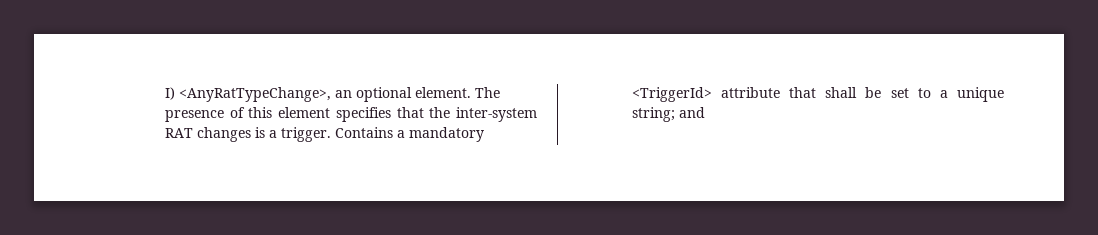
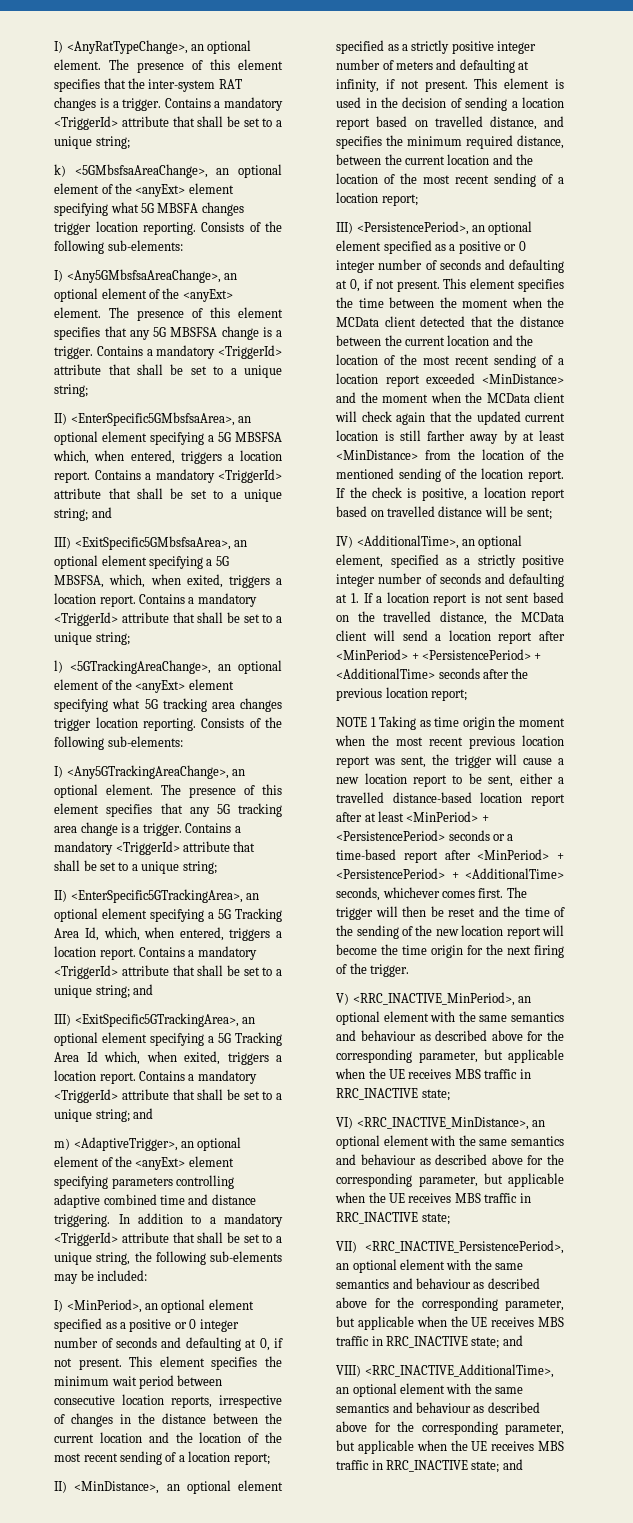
(675, 114) none -> [54,164,282,178] [54,183,234,197] [54,202,244,216] [54,221,282,235] [54,240,183,254] [54,269,238,283] [54,288,233,302] [54,307,283,321] [54,326,282,340] [54,345,282,359] [54,364,282,378] [54,384,89,397] [54,412,252,426] [54,431,282,445] [53,450,282,464] [54,469,282,483] [54,488,282,502] [54,507,112,521] [54,536,248,550] [54,555,229,569] [54,574,282,588] [54,593,257,607] [54,612,282,626] [54,632,130,645] [54,660,282,674] [54,679,234,693] [54,698,282,712] [54,717,282,731] [54,736,183,750] [54,765,246,779] [54,784,283,798] [54,803,282,817] [54,822,241,836] [54,841,256,855] [54,860,217,874] [54,889,260,903] [54,908,282,922] [54,927,282,941] [54,946,257,960] [54,965,282,979] [54,984,154,998] [54,1013,256,1027] [54,1032,282,1046] [54,1051,282,1065] [54,1070,257,1084] [54,1089,282,1103] [54,1108,154,1122] [54,1137,242,1151] [54,1156,234,1170] [54,1175,235,1189] [54,1194,256,1208] [54,1213,283,1227] [54,1232,282,1246] [54,1251,282,1265] [54,1270,148,1284] [54,1299,254,1313] [54,1318,239,1332] [54,1337,283,1351] [54,1356,282,1370] [54,1375,223,1389] [54,1394,282,1408] [54,1413,282,1427] [54,1432,282,1443] [54,1451,270,1465] [54,1480,283,1494] [336,40,537,54] [336,59,530,73] [336,78,564,92] [336,97,564,111] [336,116,564,130] [336,135,564,149] [336,154,534,165] [336,173,564,187] [336,192,418,206] [336,221,533,235] [336,240,526,254] [336,259,564,273] [336,278,564,292] [336,297,564,308] [336,316,564,327] [336,335,534,346] [336,354,564,368] [336,373,564,387] [336,392,565,403] [335,411,565,425] [336,430,565,444] [336,449,564,460] [336,468,564,482] [336,487,565,501] [336,506,552,520] [336,535,523,549] [336,554,564,568] [336,573,564,587] [336,592,564,606] [336,611,564,625] [336,630,565,644] [336,649,542,660] [336,668,529,679] [336,687,468,701] [336,716,565,730] [335,735,564,749] [336,754,564,768] [336,773,564,787] [336,792,565,806] [336,811,489,822] [336,830,514,841] [336,849,564,863] [336,868,564,879] [336,887,527,901] [336,906,565,920] [336,925,564,939] [336,944,564,958] [336,963,410,977] [336,992,532,1006] [336,1011,564,1025] [336,1030,564,1041] [336,1049,564,1063] [335,1068,531,1079] [336,1088,450,1101] [336,1117,546,1130] [336,1135,564,1149] [336,1154,564,1165] [336,1173,564,1187] [335,1192,531,1203] [336,1212,450,1225] [336,1240,564,1254] [336,1259,524,1273] [336,1278,540,1289] [336,1297,564,1311] [336,1316,564,1330] [336,1335,523,1349] [336,1364,554,1378] [336,1383,524,1397] [336,1402,540,1413] [336,1421,564,1435] [336,1440,564,1454] [336,1460,500,1473] // k) <5GMbsfsaAreaChange>, an optional element of the <anyExt> element specifying what 5G MBSFA changes trigger location reporting. Consists of the following sub-elements: // I) <Any5GMbsfsaAreaChange>, an optional element of the <anyExt> element. The presence of this element specifies that any 5G MBSFSA change is a trigger. Contains a mandatory <TriggerId> attribute that shall be set to a unique string; // II) <EnterSpecific5GMbsfsaArea>, an optional element specifying a 5G MBSFSA which, when entered, triggers a location report. Contains a mandatory <TriggerId> attribute that shall be set to a unique string; and // III) <ExitSpecific5GMbsfsaArea>, an optional element specifying a 5G MBSFSA, which, when exited, triggers a location report. Contains a mandatory <TriggerId> attribute that shall be set to a unique string; // l) <5GTrackingAreaChange>, an optional element of the <anyExt> element specifying what 5G tracking area changes trigger location reporting. Consists of the following sub-elements: // I) <Any5GTrackingAreaChange>, an optional element. The presence of this element specifies that any 5G tracking area change is a trigger. Contains a mandatory <TriggerId> attribute that shall be set to a unique string; // II) <EnterSpecific5GTrackingArea>, an optional element specifying a 5G Tracking Area Id, which, when entered, triggers a location report. Contains a mandatory <TriggerId> attribute that shall be set to a unique string; and // III) <ExitSpecific5GTrackingArea>, an optional element specifying a 5G Tracking Area Id which, when exited, triggers a location report. Contains a mandatory <TriggerId> attribute that shall be set to a unique string; and // m) <AdaptiveTrigger>, an optional element of the <anyExt> element specifying parameters controlling adaptive combined time and distance triggering. In addition to a mandatory <TriggerId> attribute that shall be set to a unique string, the following sub-elements may be included: // I) <MinPeriod>, an optional element specified as a positive or 0 integer number of seconds and defaulting at 0, if not present. This element specifies the minimum wait period between consecutive location reports, irrespective of changes in the distance between the current location and the location of the most recent sending of a location report; // II) <MinDistance>, an optional element specified as a strictly positive integer number of meters and defaulting at infinity, if not present. This element is used in the decision of sending a location report based on travelled distance, and specifies the minimum required distance, between the current location and the location of the most recent sending of a location report; // III) <PersistencePeriod>, an optional element specified as a positive or 0 integer number of seconds and defaulting at 0, if not present. This element specifies the time between the moment when the MCData client detected that the distance between the current location and the location of the most recent sending of a location report exceeded <MinDistance> and the moment when the MCData client will check again that the updated current location is still farther away by at least <MinDistance> from the location of the mentioned sending of the location report. If the check is positive, a location report based on travelled distance will be sent; // IV) <AdditionalTime>, an optional element, specified as a strictly positive integer number of seconds and defaulting at 1. If a location report is not sent based on the travelled distance, the MCData client will send a location report after <MinPeriod> + <PersistencePeriod> + <AdditionalTime> seconds after the previous location report; // NOTE 1 Taking as time origin the moment when the most recent previous location report was sent, the trigger will cause a new location report to be sent, either a travelled distance-based location report after at least <MinPeriod> + <PersistencePeriod> seconds or a time-based report after <MinPeriod> + <PersistencePeriod> + <AdditionalTime> seconds, whichever comes first. The trigger will then be reset and the time of the sending of the new location report will become the time origin for the next firing of the trigger. // V) <RRC_INACTIVE_MinPeriod>, an optional element with the same semantics and behaviour as described above for the corresponding parameter, but applicable when the UE receives MBS traffic in RRC_INACTIVE state; // VI) <RRC_INACTIVE_MinDistance>, an optional element with the same semantics and behaviour as described above for the corresponding parameter, but applicable when the UE receives MBS traffic in RRC_INACTIVE state; // VII) <RRC_INACTIVE_PersistencePeriod>, an optional element with the same semantics and behaviour as described above for the corresponding parameter, but applicable when the UE receives MBS traffic in RRC_INACTIVE state; and // VIII) <RRC_INACTIVE_AdditionalTime>, an optional element with the same semantics and behaviour as described above for the corresponding parameter, but applicable when the UE receives MBS traffic in RRC_INACTIVE state;

